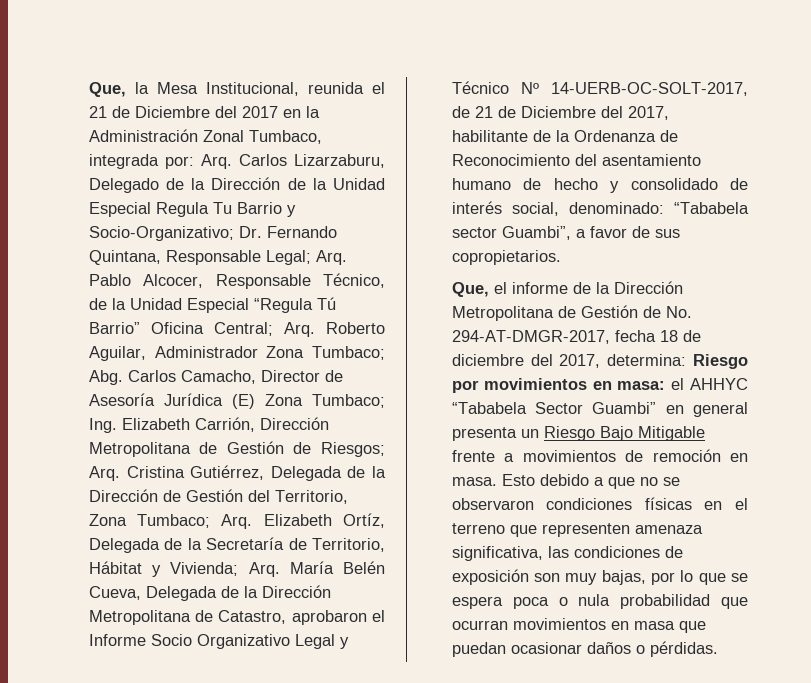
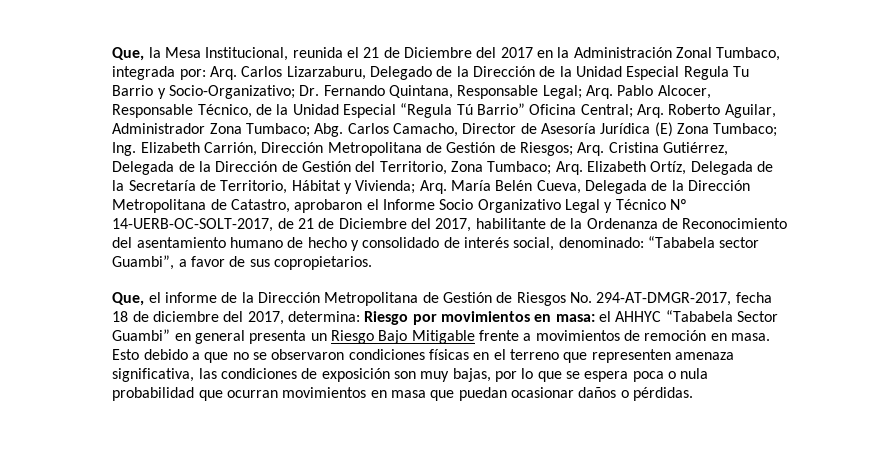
(661, 312) none -> [516,292,566,306] Riesgos

